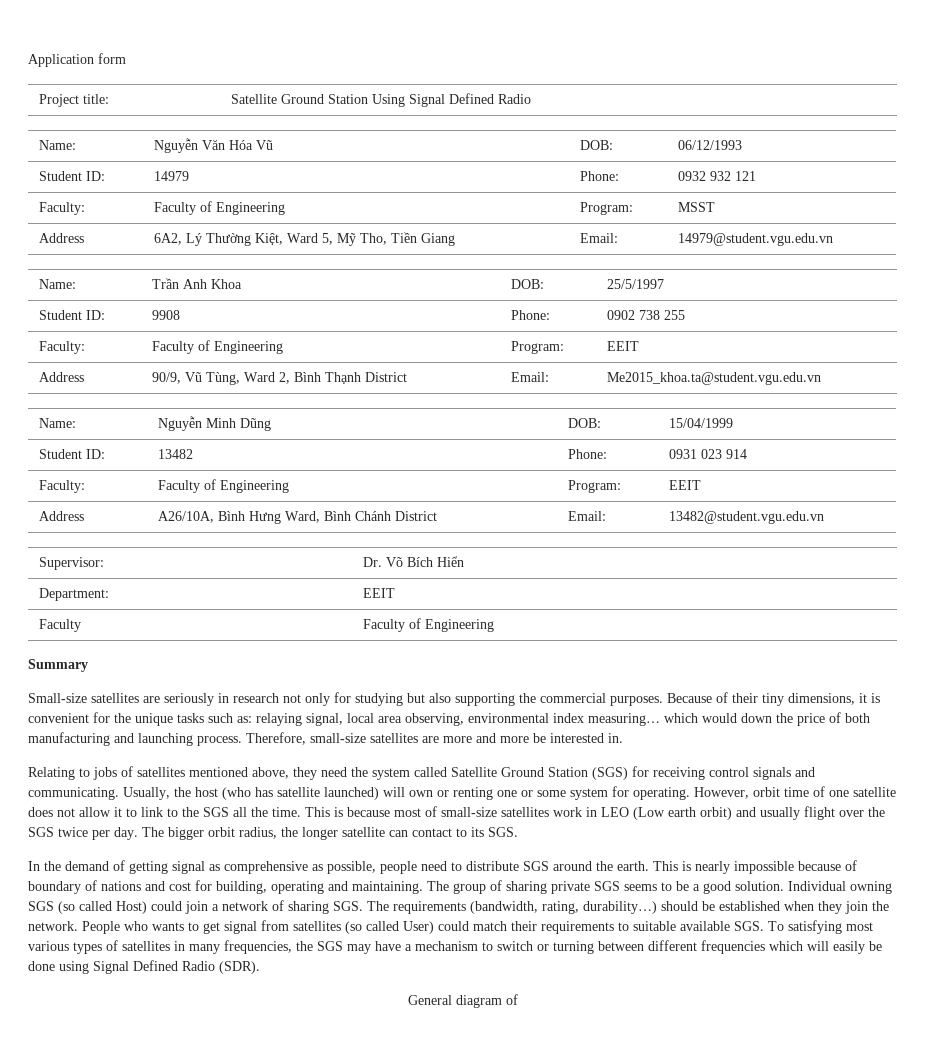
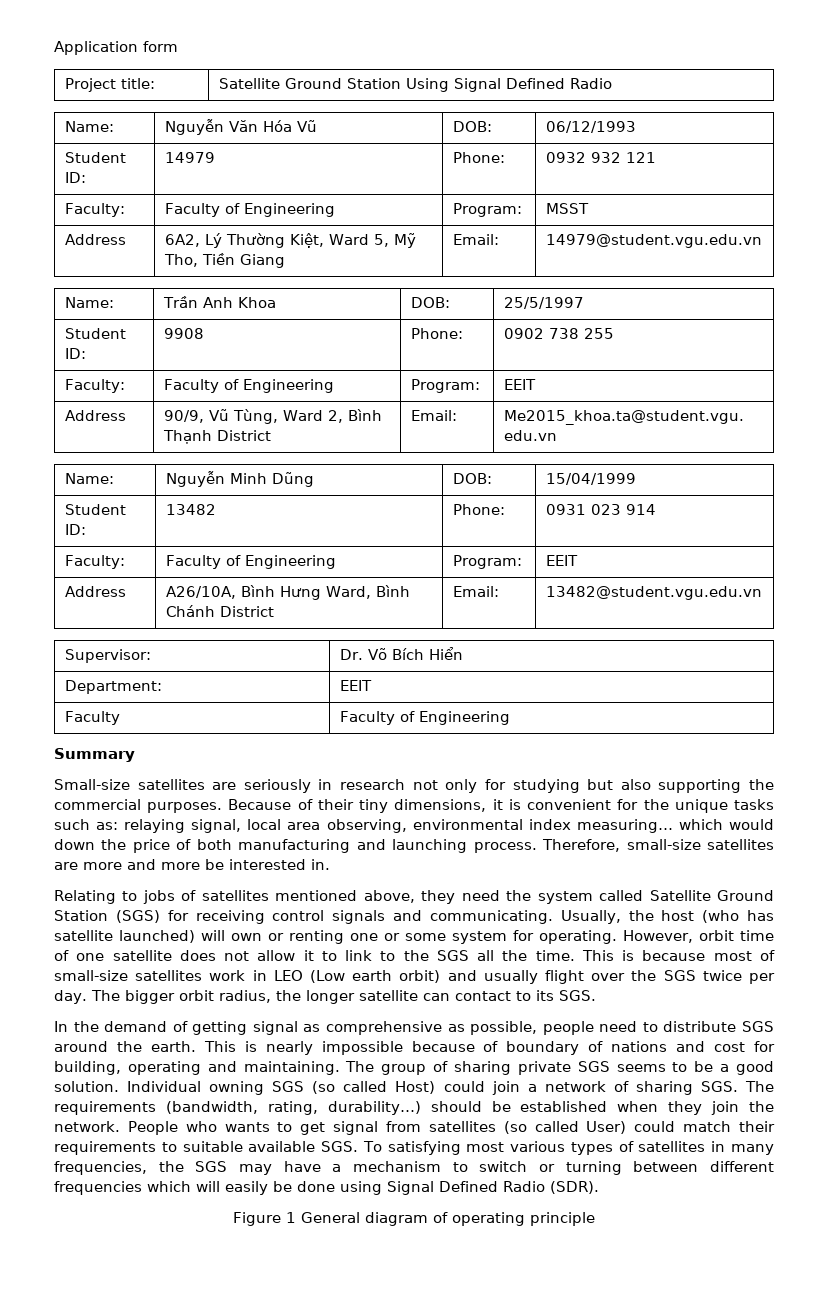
(260, 967) none -> [233,1212,296,1226] Figure 1
(518, 999) none -> [451,1212,595,1226] operating principle

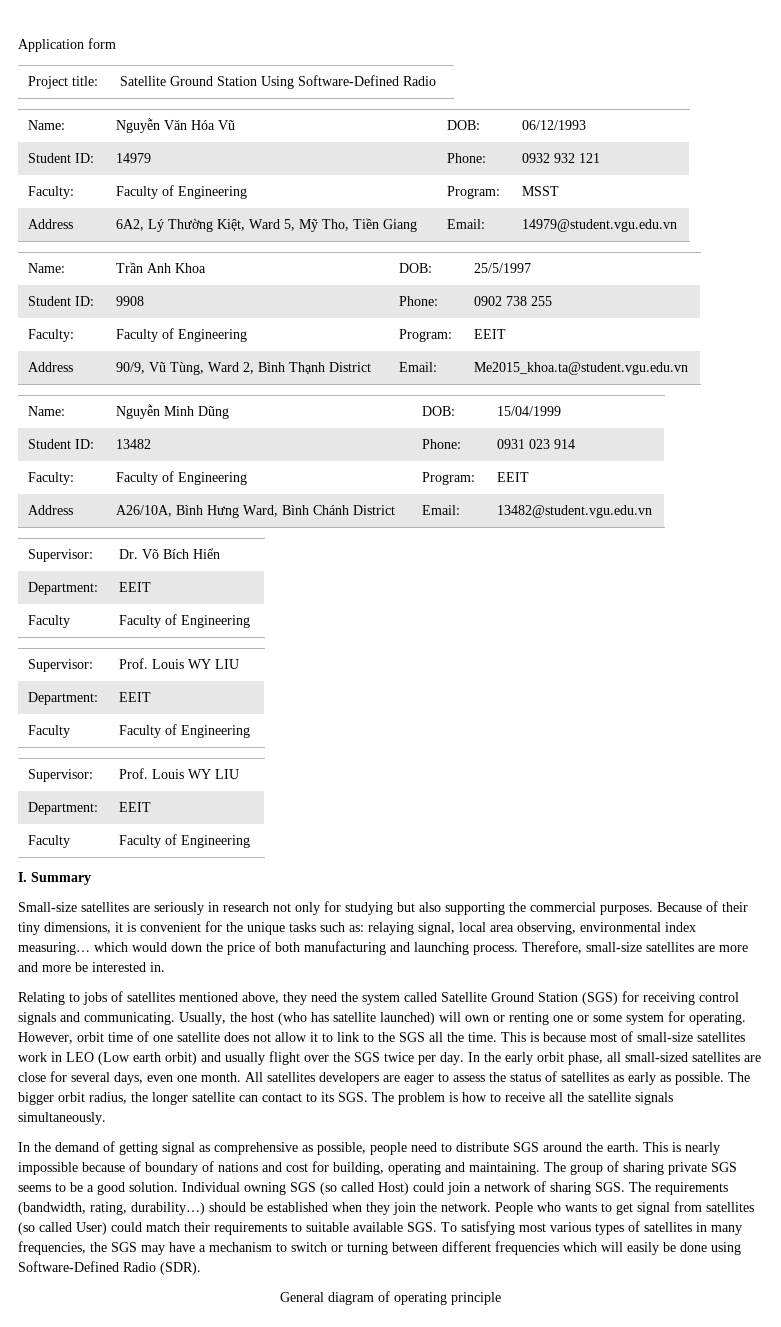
[454,78,566,92] Signal Defined -> [298,75,400,86] Software-Defined
(511, 718) // -> [28,659,94,672] [119,658,240,669] [28,692,99,705] [119,692,152,702] [28,725,71,738] [119,724,251,738] [28,769,94,782] [119,768,240,779] [28,802,99,815] [119,802,152,812] [28,835,71,848] [119,834,251,848] [18,872,27,882] // Supervisor: | Prof. Louis WY LIU // Department: | EEIT // Faculty | Faculty of Engineering // Supervisor: | Prof. Louis WY LIU // Department: | EEIT // Faculty | Faculty of Engineering // I.
(87, 997) none -> [468,1052,761,1065] [18,1071,724,1085] In the early orbit phase, all small-sized satellites are close for several days, even one month. All satellites developers are eager to assess the status of satellites as early as possible.
(596, 995) none -> [372,1092,673,1105] [18,1112,106,1125] The problem is how to receive all the satellite signals simultaneously.
[387,1181,498,1195] Signal Defined -> [18,1261,119,1272] Software-Defined
[233,1212,296,1226] Figure 1 -> (201, 1268) none

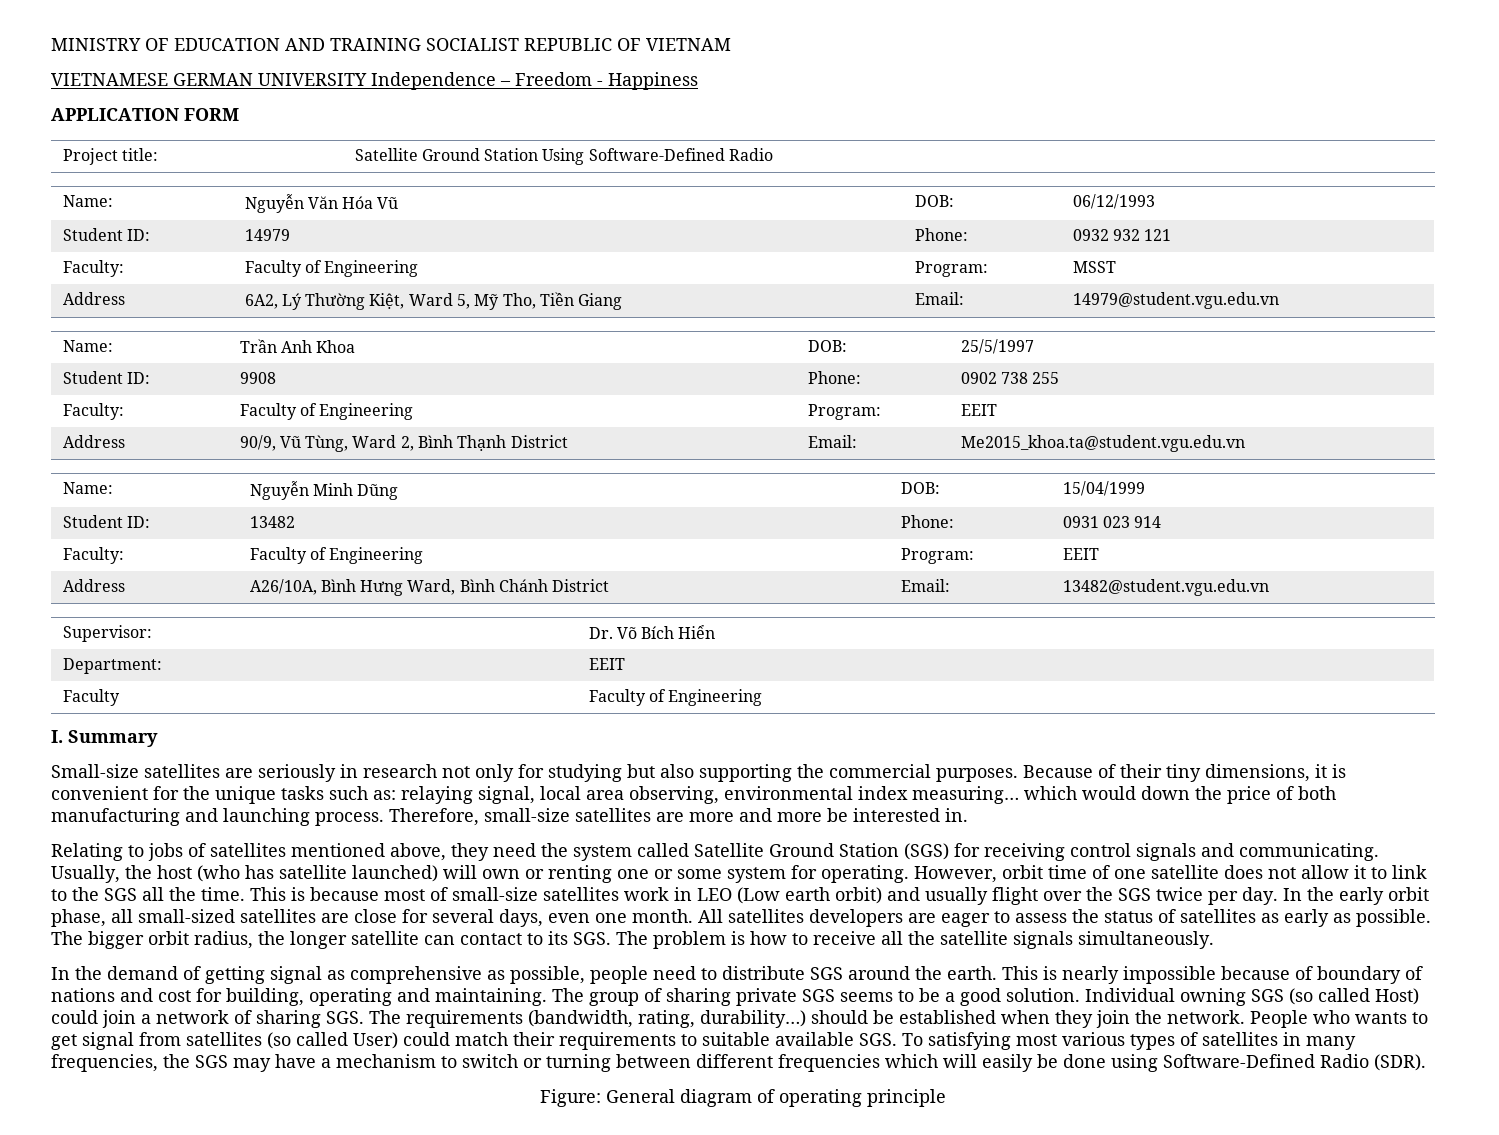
[18,38,116,52] Application form -> [51,38,731,51] [51,72,698,90] [51,108,239,121] MINISTRY OF EDUCATION AND TRAINING SOCIALIST REPUBLIC OF VIETNAM // VIETNAMESE GERMAN UNIVERSITY Independence – Freedom - Happiness // APPLICATION FORM
[28,659,94,672] [119,658,240,669] [28,692,99,705] [119,692,152,702] [28,725,71,738] [119,724,251,738] [28,769,94,782] [119,768,240,779] [28,802,99,815] [119,802,152,812] [28,835,71,848] [119,834,251,848] // Supervisor: | Prof. Louis WY LIU // Department: | EEIT // Faculty | Faculty of Engineering // Supervisor: | Prof. Louis WY LIU // Department: | EEIT // Faculty | Faculty of Engineering -> (763, 697) none
(201, 1268) none -> [540,1089,601,1107] Figure:

